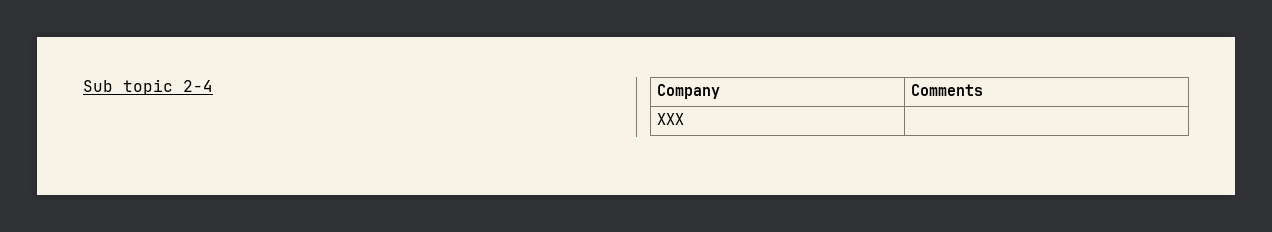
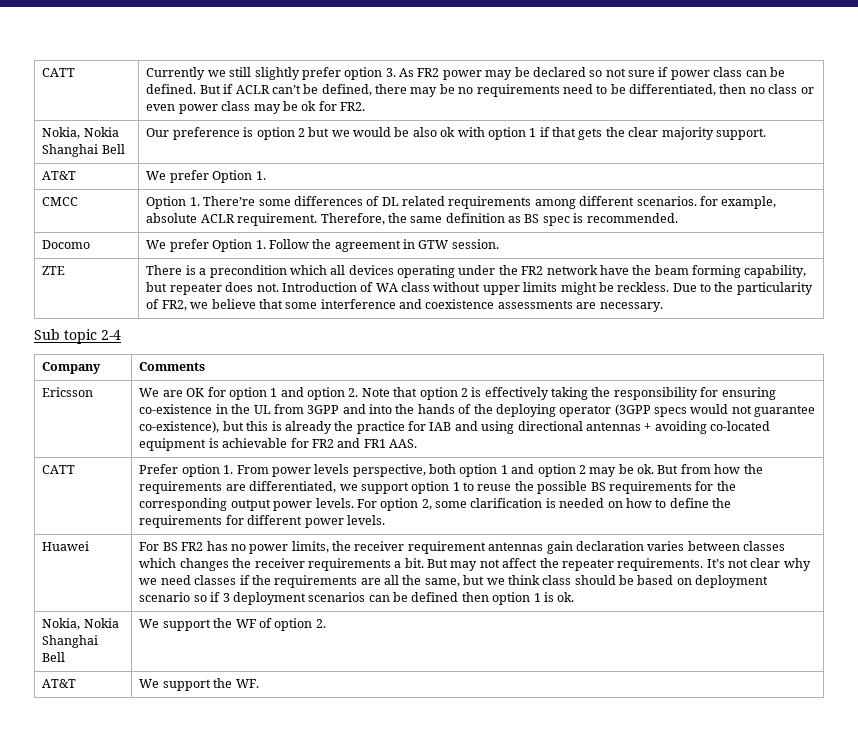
(83, 86) none -> [42,68,76,77] [146,67,785,80] [146,84,814,97] [146,101,366,114] [42,127,119,139] [42,144,125,157] [146,127,766,140] [42,171,77,180] [146,170,266,183] [42,197,79,206] [146,196,777,209] [146,213,678,226] [42,240,91,249] [146,239,499,252] [42,266,66,275] [146,265,807,278] [146,282,813,295] [146,299,663,312] CATT | Currently we still slightly prefer option 3. As FR2 power may be declared so not sure if power class can be defined. But if ACLR can’t be defined, there may be no requirements need to be differentiated, then no class or even power class may be ok for FR2. // Nokia, Nokia Shanghai Bell | Our preference is option 2 but we would be also ok with option 1 if that gets the clear majority support. // AT&T | We prefer Option 1. // CMCC | Option 1. There’re some differences of DL related requirements among different scenarios. for example, absolute ACLR requirement. Therefore, the same definition as BS spec is recommended. // Docomo | We prefer Option 1. Follow the agreement in GTW session. // ZTE | There is a precondition which all devices operating under the FR2 network have the beam forming capability, but repeater does not. Introduction of WA class without upper limits might be reckless. Due to the particularity of FR2, we believe that some interference and coexistence assessments are necessary. //
[656,113,684,125] XXX | -> [42,387,94,397] [139,387,776,400] [139,404,816,417] [139,421,771,434] [139,438,418,451] [42,465,76,474] [139,464,763,477] [139,481,736,494] [139,498,732,511] [139,515,385,528] [42,541,90,551] [139,541,786,554] [139,558,811,571] [139,575,769,588] [139,592,575,605] [42,618,119,630] [42,635,99,648] [42,652,66,662] [139,618,326,631] [42,679,77,688] [139,678,259,691] Ericsson | We are OK for option 1 and option 2. Note that option 2 is effectively taking the responsibility for ensuring co-existence in the UL from 3GPP and into the hands of the deploying operator (3GPP specs would not guarantee co-existence), but this is already the practice for IAB and using directional antennas + avoiding co-located equipment is achievable for FR2 and FR1 AAS. // CATT | Prefer option 1. From power levels perspective, both option 1 and option 2 may be ok. But from how the requirements are differentiated, we support option 1 to reuse the possible BS requirements for the corresponding output power levels. For option 2, some clarification is needed on how to define the requirements for different power levels. // Huawei | For BS FR2 has no power limits, the receiver requirement antennas gain declaration varies between classes which changes the receiver requirements a bit. But may not affect the repeater requirements. It’s not clear why we need classes if the requirements are all the same, but we think class should be based on deployment scenario so if 3 deployment scenarios can be defined then option 1 is ok. // Nokia, Nokia Shanghai Bell | We support the WF of option 2. // AT&T | We support the WF.

